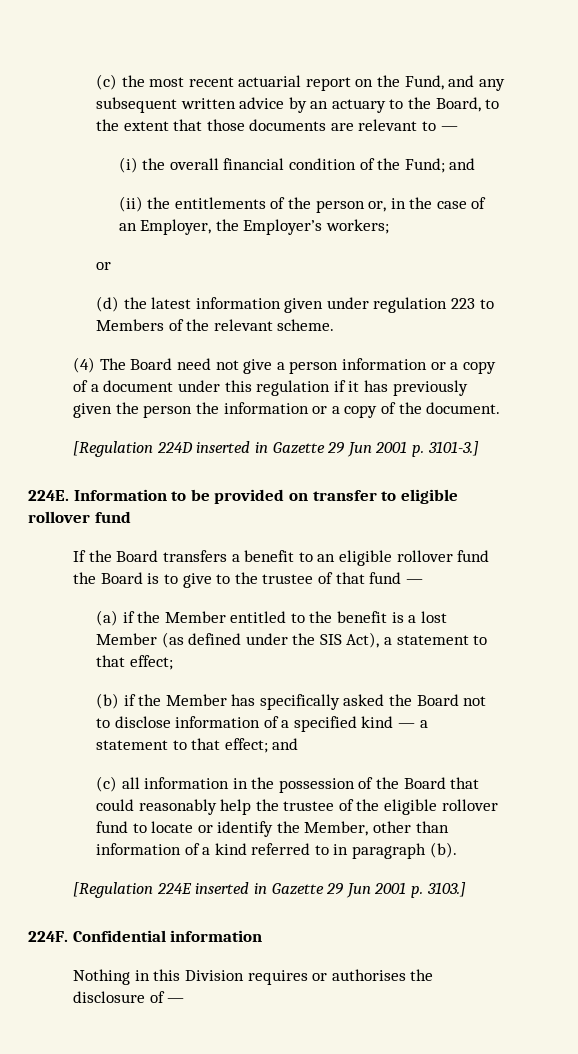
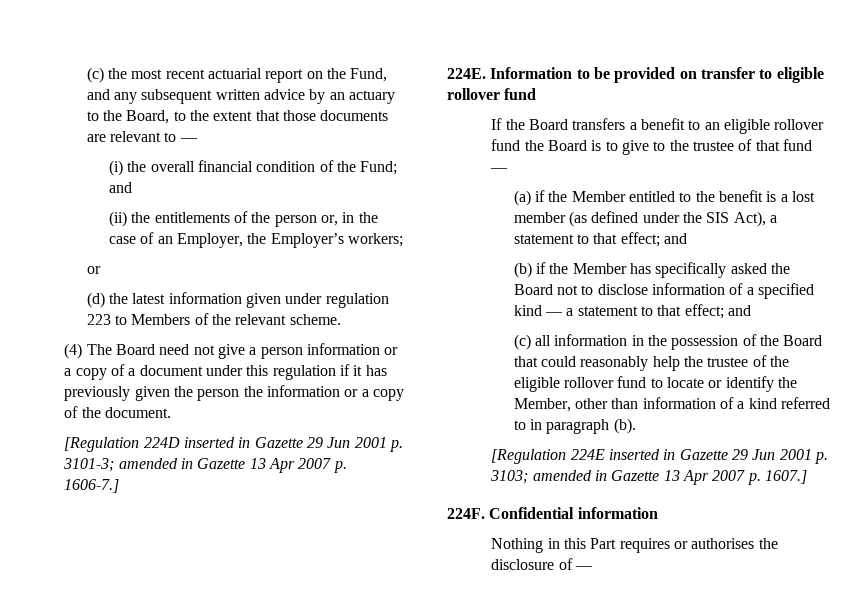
[427,441,479,456] 3101-3.] -> [63,458,347,473] [64,479,120,493] 3101-3; amended in Gazette 13 Apr 2007 p. 1606-7.]
[95,633,157,645] Member -> [513,212,566,223] member
(173, 662) none -> [664,233,688,244] and
[426,882,466,897] 3103.] -> [490,470,808,485] 3103; amended in Gazette 13 Apr 2007 p. 1607.]
[185,970,245,981] Division -> [590,538,617,549] Part

